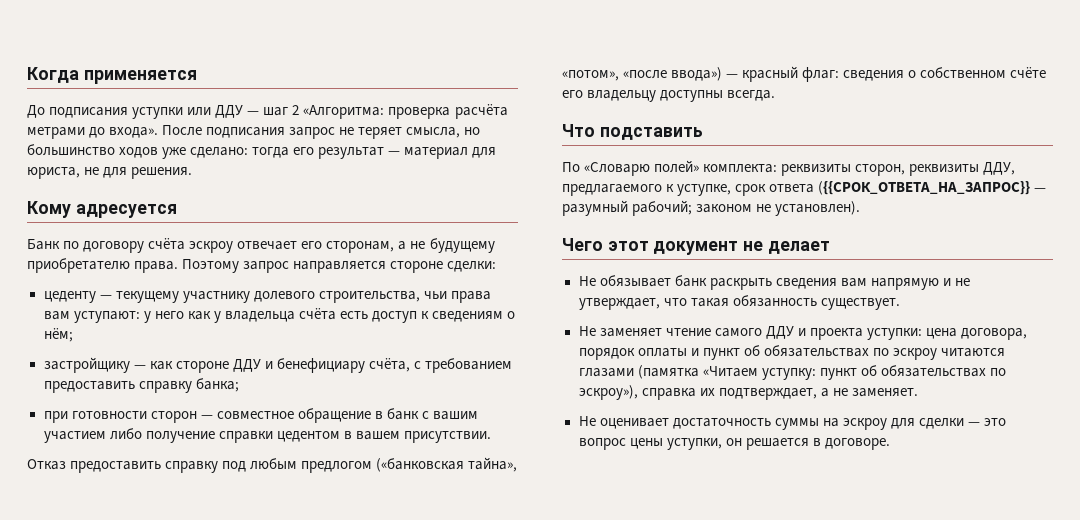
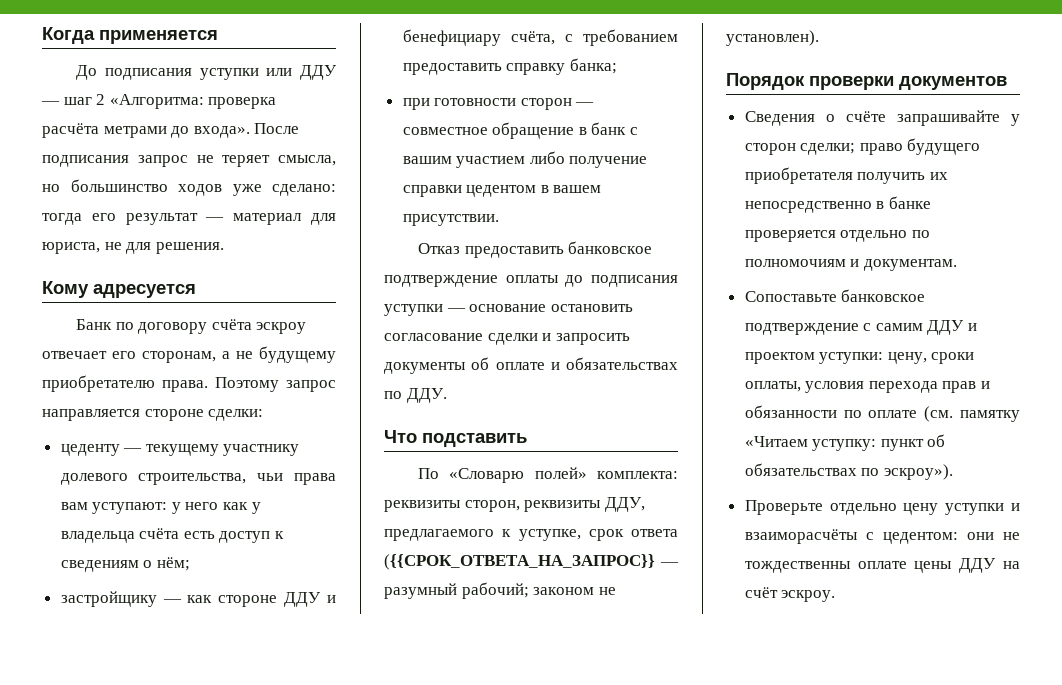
[165,457,518,473] [562,66,1047,82] [562,90,776,102] справку под любым предлогом («банковская тайна», «потом», «после ввода») — красный флаг: сведения о собственном счёте его владельцу доступны всегда. -> [568,241,653,254] [384,275,678,287] [384,304,633,316] [384,333,630,345] [384,357,678,374] [384,388,447,403] банковское подтверждение оплаты до подписания уступки — основание остановить согласование сделки и запросить документы об оплате и обязательствах по ДДУ.
[562,238,830,255] [578,275,970,290] [578,295,900,310] [578,326,1027,340] [578,345,1005,360] [578,365,699,379] Чего этот документ не делает // Не обязывает банк раскрыть сведения вам напрямую и не утверждает, что такая обязанность существует. // Не заменяет чтение самого ДДУ и проекта уступки: цена договора, порядок оплаты и пункт об обязательствах по эскроу читаются глазами (памятка -> [726,73,1007,90] [744,110,1020,126] [744,138,981,155] [744,167,948,184] [744,196,931,213] [744,230,930,242] [744,259,957,271] [744,289,926,302] [744,320,978,335] [744,352,975,364] [744,381,991,393] [744,405,1020,422] Порядок проверки документов // Сведения о счёте запрашивайте у сторон сделки; право будущего приобретателя получить их непосредственно в банке проверяется отдельно по полномочиям и документам. // Сопоставьте банковское подтверждение с самим ДДУ и проектом уступки: цену, сроки оплаты, условия перехода прав и обязанности по оплате (см. памятку
[578,385,918,400] [578,416,1006,430] [578,438,890,450] эскроу»), справка их подтверждает, а не заменяет. // Не оценивает достаточность суммы на эскроу для сделки — это вопрос цены уступки, он решается в договоре. -> [883,464,953,480] [744,500,1020,515] [744,529,1020,544] [744,558,1020,573] [744,587,836,602] эскроу»). // Проверьте отдельно цену уступки и взаиморасчёты с цедентом: они не тождественны оплате цены ДДУ на счёт эскроу.

